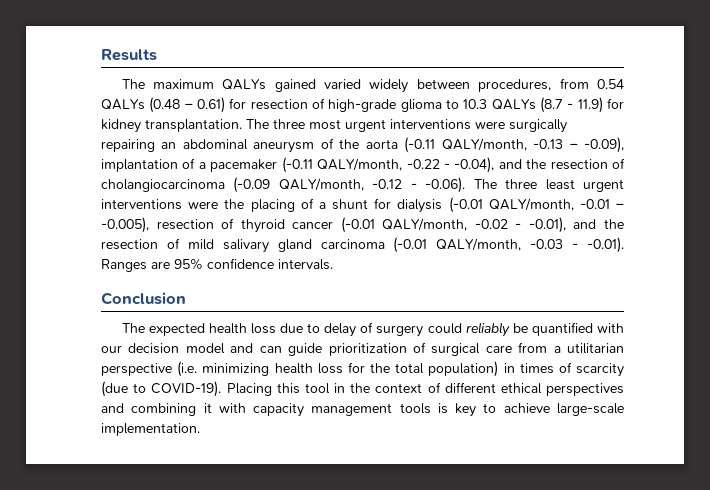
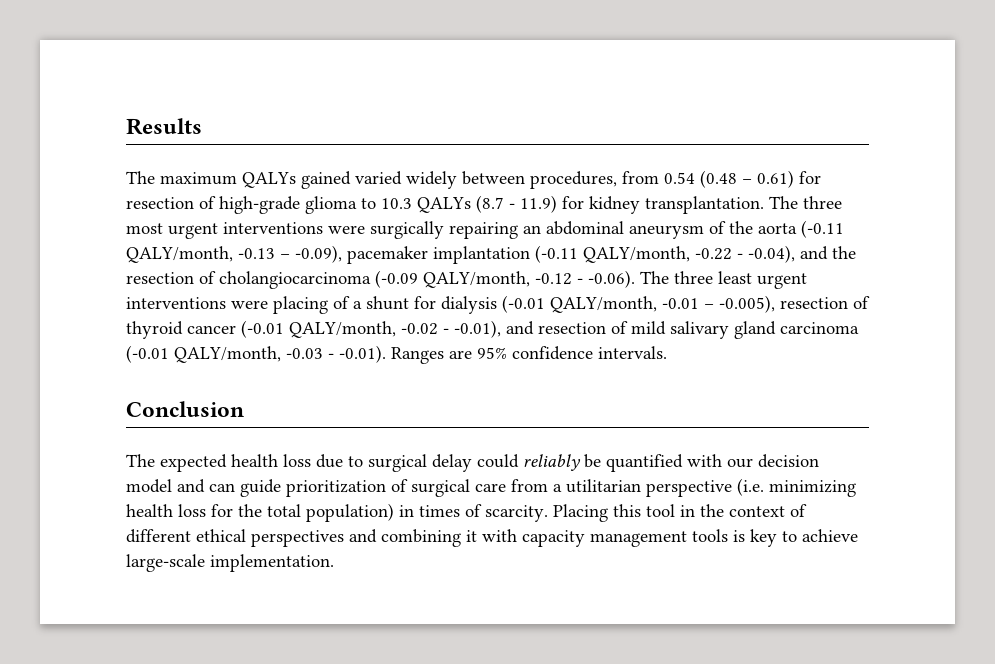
[101,99,145,110] QALYs -> (695, 178) none
[101,158,278,172] implantation of a pacemaker -> [347,246,530,264] pacemaker implantation
[224,199,245,209] the -> (268, 304) none
[604,219,624,229] the -> (534, 328) none
[324,322,424,337] delay of surgery -> [368,454,472,472] surgical delay
[576,363,625,377] [101,381,222,397] scarcity (due to COVID-19). -> [485,505,548,522] scarcity.

